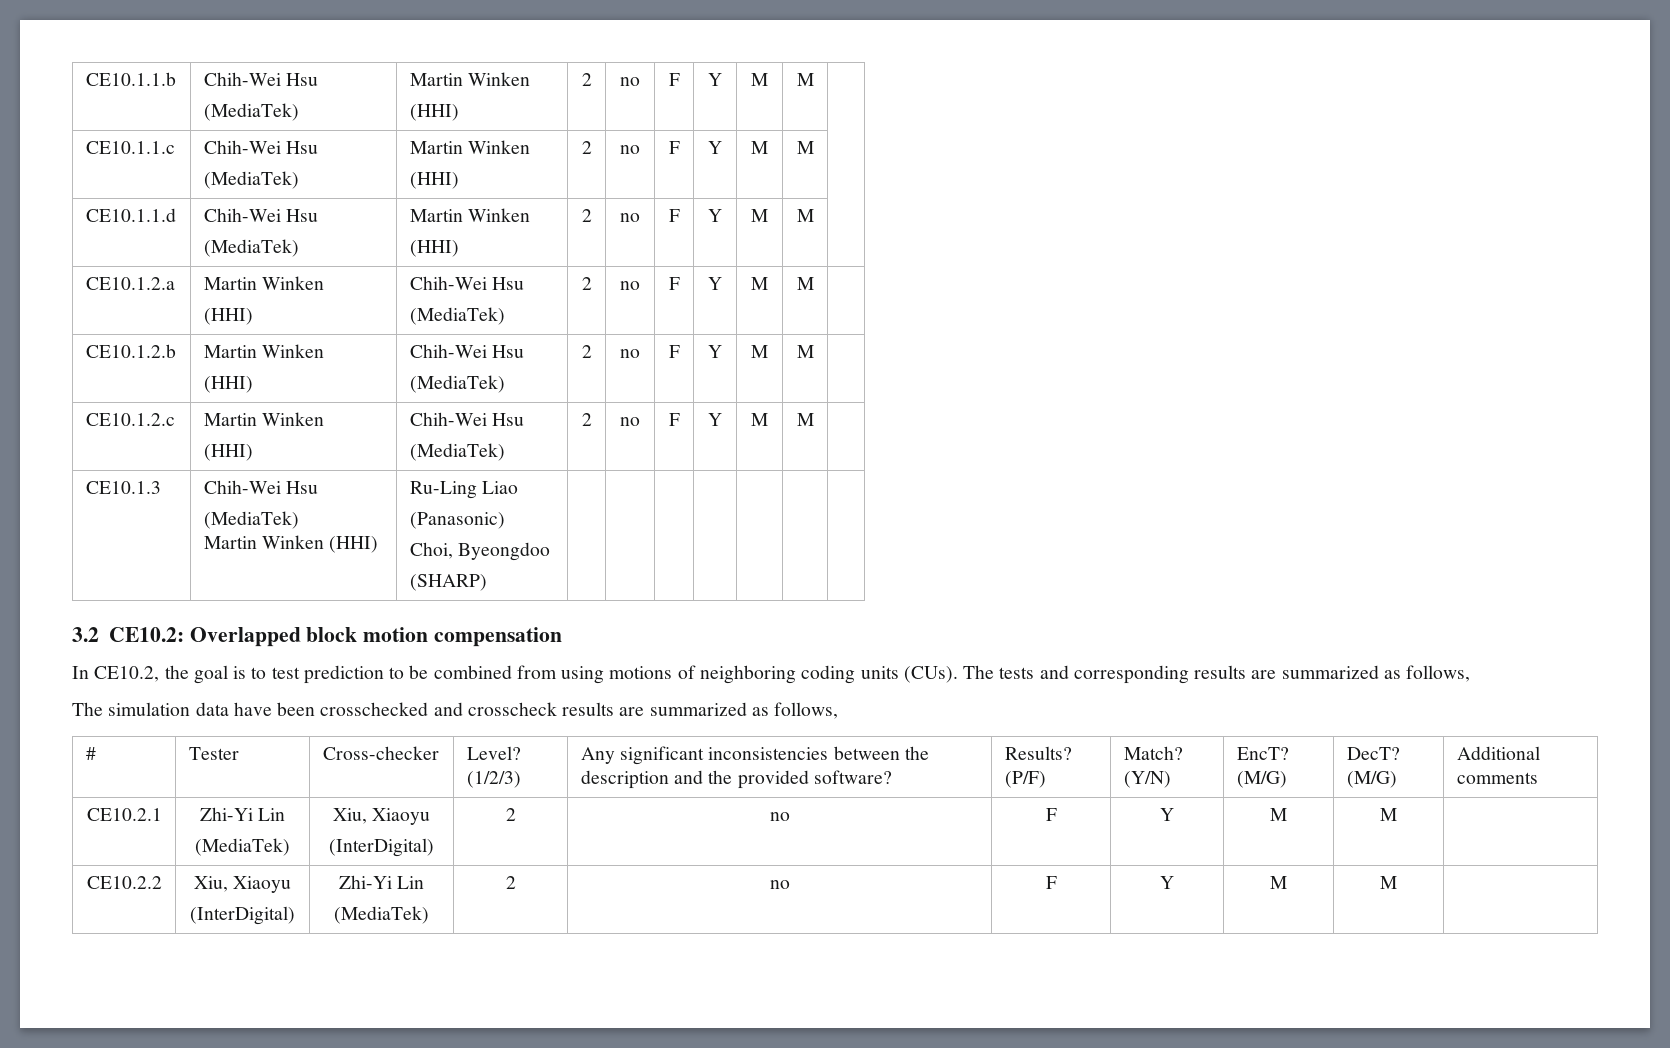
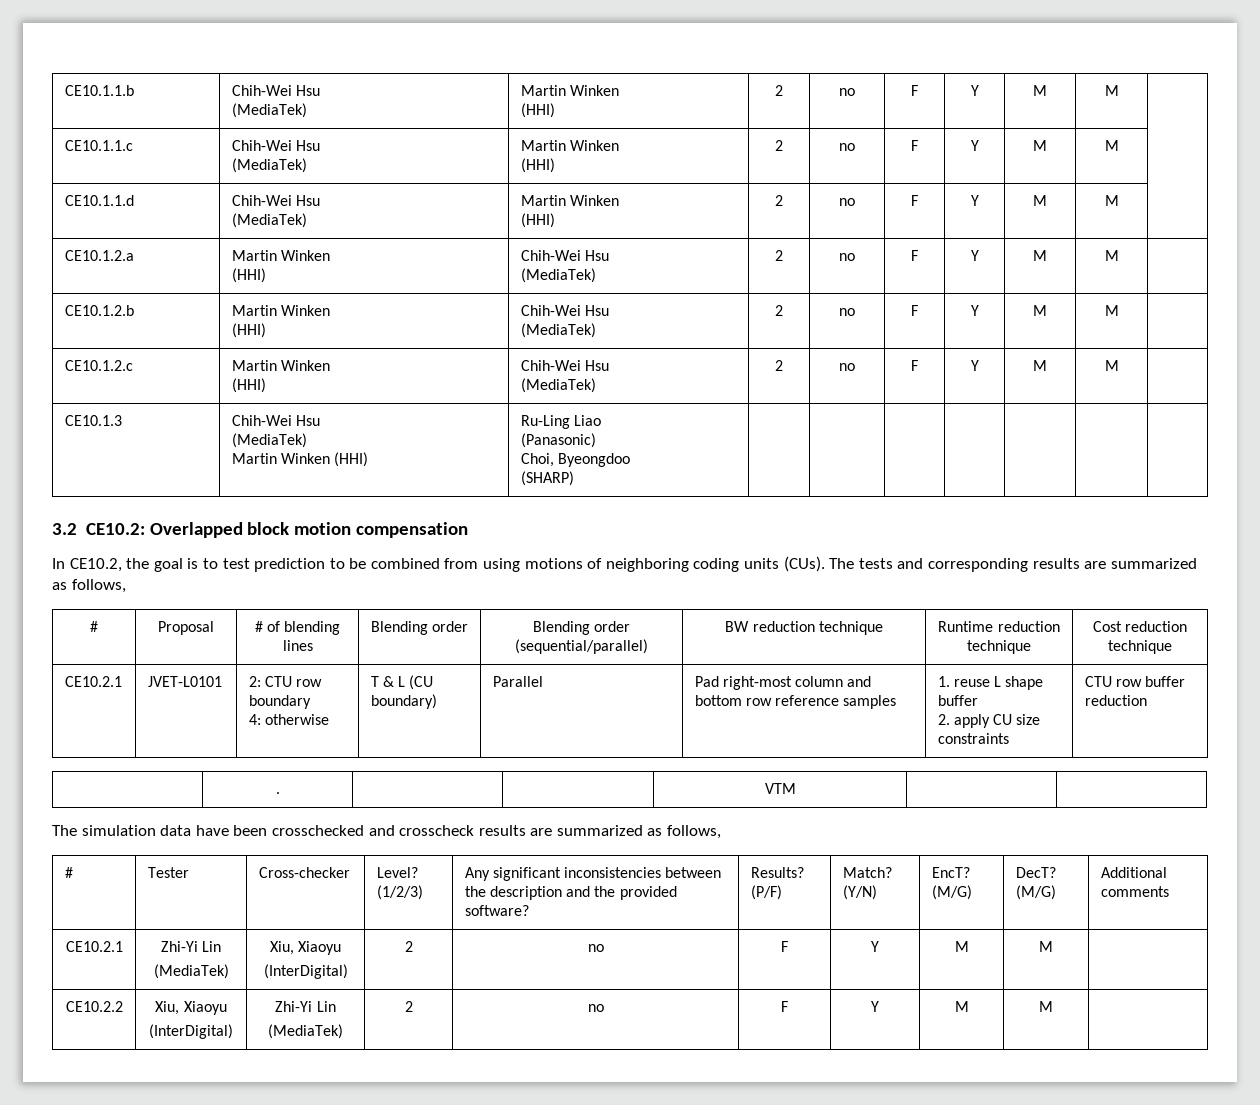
(1471, 673) none -> [90,621,98,632] [158,621,214,635] [254,621,341,635] [282,640,313,651] [370,621,469,635] [532,621,631,635] [515,639,648,654] [725,621,883,635] [938,621,1060,632] [967,640,1031,654] [1092,621,1188,632] [1108,640,1172,654] [64,676,122,687] [147,676,222,687] [248,676,323,687] [248,695,311,709] [248,714,330,725] [370,675,434,690] [370,694,437,709] [492,676,543,687] [694,676,872,690] [694,695,897,709] [937,676,1044,690] [937,695,978,706] [937,714,1041,728] [937,733,1009,744] [1084,676,1186,687] [1084,695,1147,706] [275,792,280,794] [764,783,796,794] // # | Proposal | # of blending lines | Blending order | Blending order (sequential/parallel) | BW reduction technique | Runtime reduction technique | Cost reduction technique // CE10.2.1 | JVET-L0101 | 2: CTU row boundary // 4: otherwise | T & L (CU boundary) | Parallel | Pad right-most column and bottom row reference samples | 1. reuse L shape buffer // 2. apply CU size constraints | CTU row buffer reduction // | . | | | VTM | |

